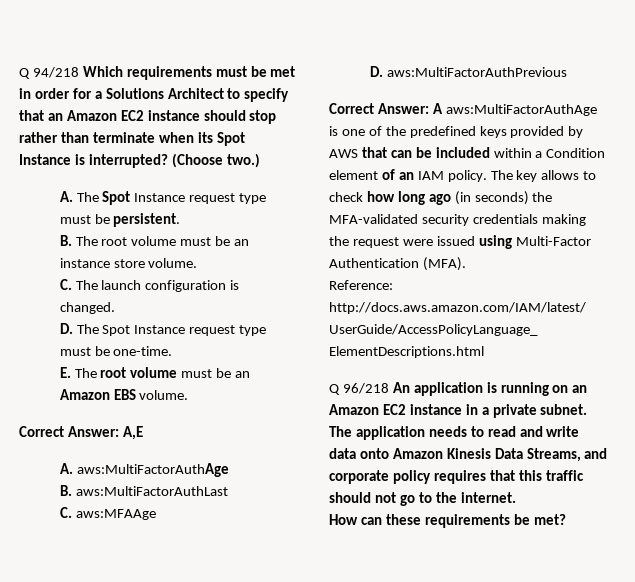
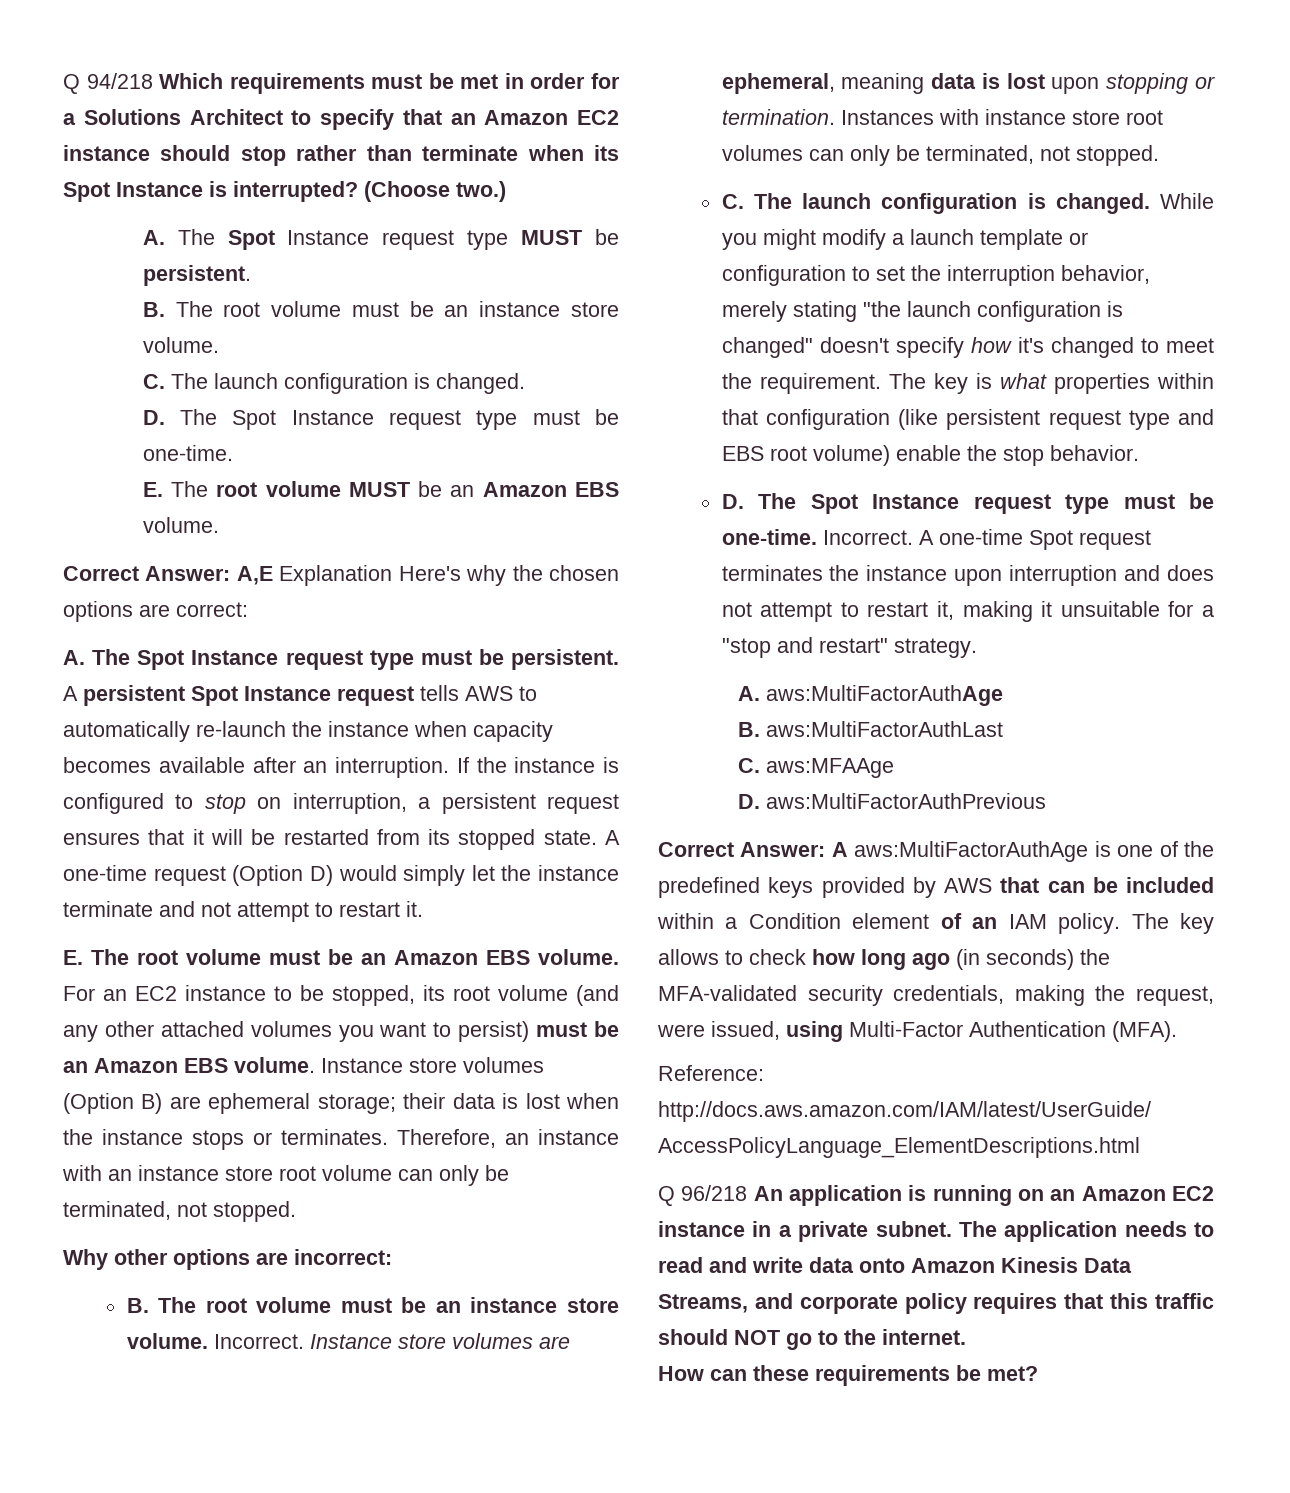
[59,215,91,224] must -> [521,230,583,245] MUST
[181,369,213,378] must -> [348,482,410,497] MUST
(143, 433) none -> [279,565,619,586] [63,601,248,622] [63,649,619,670] [63,685,537,706] [63,721,553,742] [63,757,619,778] [63,793,619,814] [63,829,620,850] [63,865,619,886] [63,901,423,922] [63,949,619,965] [63,985,619,1006] [63,1021,620,1042] [63,1057,544,1073] [63,1093,620,1114] [63,1129,619,1150] [62,1165,509,1186] [63,1201,296,1222] [63,1249,392,1270] [126,1297,619,1313] [126,1333,570,1349] [721,73,1215,94] [721,109,1163,125] [721,145,1159,166] [721,193,1214,214] [721,229,1088,250] [721,265,1150,286] [721,301,1123,322] [721,337,1214,358] [721,373,1214,394] [721,409,1214,430] [721,445,1139,466] [721,493,1214,514] [721,529,1151,550] [721,565,1214,586] [721,601,1214,622] [721,637,977,658] Explanation Here's why the chosen options are correct: // A. The Spot Instance request type must be persistent. A persistent Spot Instance request tells AWS to automatically re-launch the instance when capacity becomes available after an interruption. If the instance is configured to stop on interruption, a persistent request ensures that it will be restarted from its stopped state. A one-time request (Option D) would simply let the instance terminate and not attempt to restart it. // E. The root volume must be an Amazon EBS volume. For an EC2 instance to be stopped, its root volume (and any other attached volumes you want to persist) must be an Amazon EBS volume. Instance store volumes (Option B) are ephemeral storage; their data is lost when the instance stops or terminates. Therefore, an instance with an instance store root volume can only be terminated, not stopped. // Why other options are incorrect: // B. The root volume must be an instance store volume. Incorrect. Instance store volumes are ephemeral, meaning data is lost upon stopping or termination. Instances with instance store root volumes can only be terminated, not stopped. // C. The launch configuration is changed. While you might modify a launch template or configuration to set the interruption behavior, merely stating "the launch configuration is changed" doesn't specify how it's changed to meet the requirement. The key is what properties within that configuration (like persistent request type and EBS root volume) enable the stop behavior. // D. The Spot Instance request type must be one-time. Incorrect. A one-time Spot request terminates the instance upon interruption and does not attempt to restart it, making it unsuitable for a "stop and restart" strategy.
[472,214,538,224] credentials -> [893,985,1005,1004] credentials,
[352,236,475,248] request were issued -> [1136,986,1214,1006] [657,1021,780,1040] request, were issued,
[374,492,396,503] not -> [734,1330,780,1345] NOT

